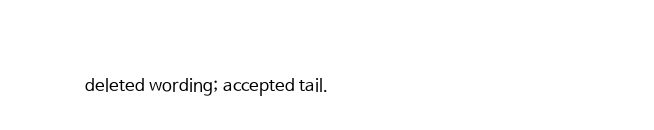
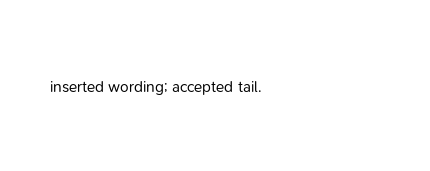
[85,78,145,92] deleted -> [50,81,104,93] inserted

